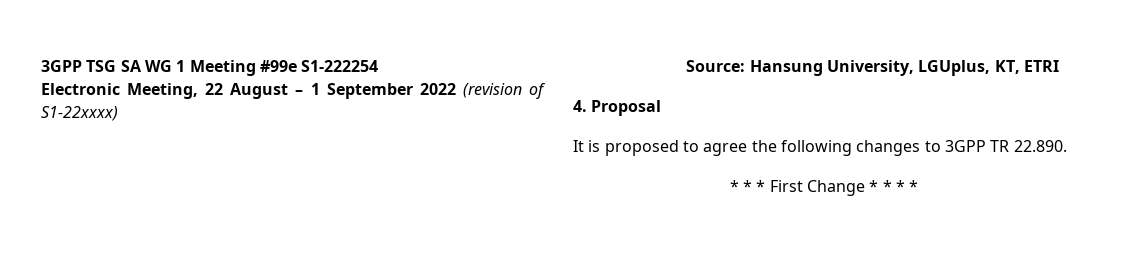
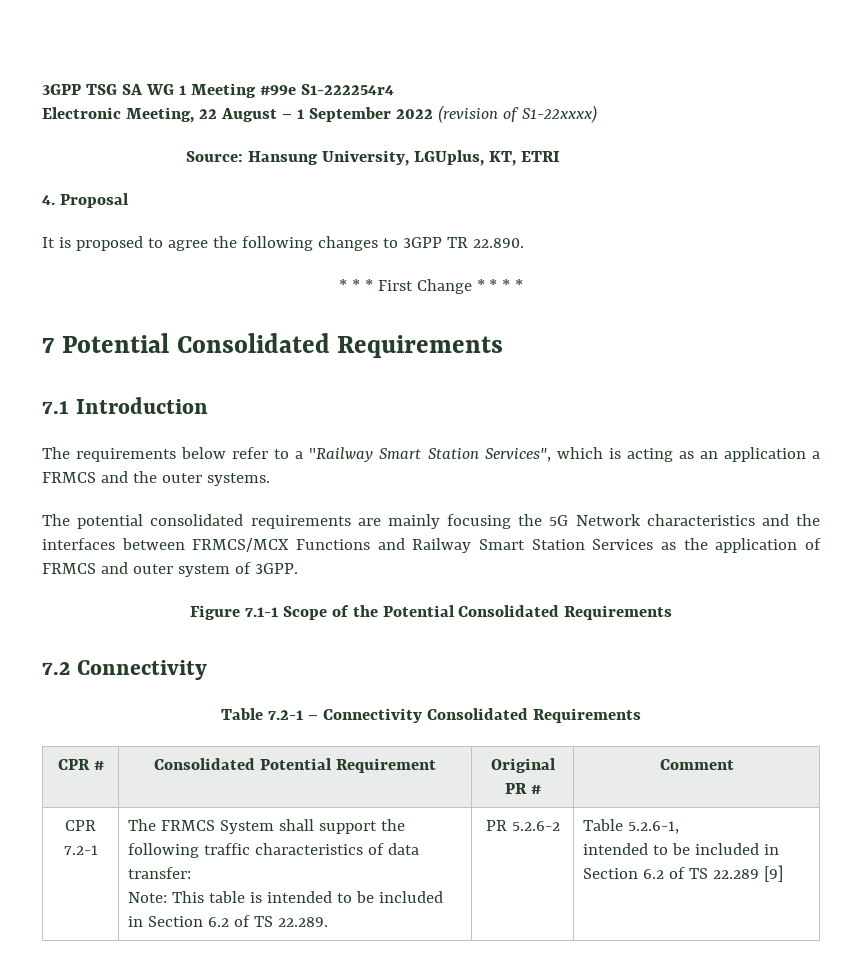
[301,60,379,72] S1-222254 -> [300,84,394,95] S1-222254r4
(919, 186) none -> [42,333,504,358] [42,397,208,414] [42,447,820,462] [42,471,270,486] [42,514,820,529] [42,538,821,553] [42,562,298,577] [189,605,673,620] [42,660,207,680] [221,708,641,723] [57,759,104,770] [154,758,436,773] [490,758,556,773] [504,783,541,794] [659,759,734,770] [65,820,96,831] [63,845,98,855] [128,819,406,834] [128,843,420,858] [128,867,192,879] [128,891,444,903] [128,915,329,927] [485,820,560,831] [583,819,680,834] [583,843,780,855] [583,865,784,882] // 7 Potential Consolidated Requirements // 7.1 Introduction // The requirements below refer to a "Railway Smart Station Services", which is acting as an application a FRMCS and the outer systems. // The potential consolidated requirements are mainly focusing the 5G Network characteristics and the interfaces between FRMCS/MCX Functions and Railway Smart Station Services as the application of FRMCS and outer system of 3GPP. // Figure 7.1-1 Scope of the Potential Consolidated Requirements // 7.2 Connectivity // Table 7.2-1 – Connectivity Consolidated Requirements // CPR # | Consolidated Potential Requirement | Original PR # | Comment // CPR 7.2-1 | The FRMCS System shall support the following traffic characteristics of data transfer: // Note: This table is intended to be included in Section 6.2 of TS 22.289. | PR 5.2.6-2 | Table 5.2.6-1, // intended to be included in Section 6.2 of TS 22.289 [9]

